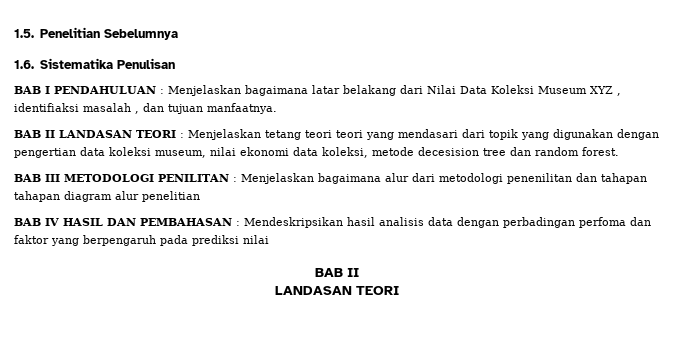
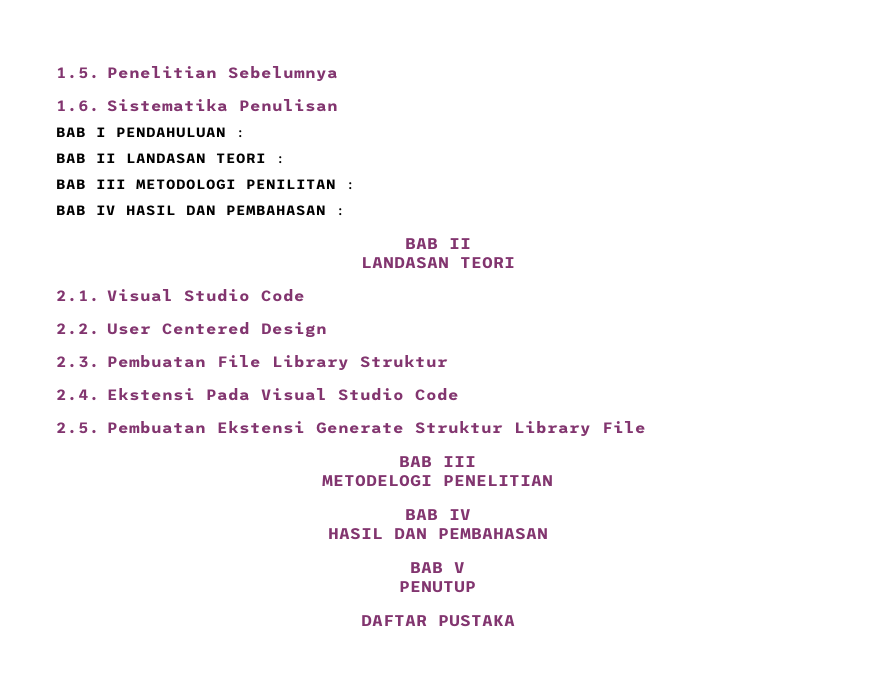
[168,85,621,96] [14,103,277,114] Menjelaskan bagaimana latar belakang dari Nilai Data Koleksi Museum XYZ , identifiaksi masalah , dan tujuan manfaatnya. -> (246, 134) none
[188,129,659,140] [14,147,619,158] Menjelaskan tetang teori teori yang mendasari dari topik yang digunakan dengan pengertian data koleksi museum, nilai ekonomi data koleksi, metode decesision tree dan random forest. -> (286, 160) none
[241,173,647,184] [14,191,200,202] Menjelaskan bagaimana alur dari metodologi penenilitan dan tahapan tahapan diagram alur penelitian -> (356, 186) none
[244,217,651,228] [14,235,269,246] [315,268,359,277] [275,286,399,295] Mendeskripsikan hasil analisis data dengan perbadingan perfoma dan faktor yang berpengaruh pada prediksi nilai // BAB II // LANDASAN TEORI -> [404,238,471,249] [360,257,515,269] [56,289,305,302] [56,322,327,338] [56,355,448,371] [56,388,459,401] [56,421,646,437] [399,456,476,467] [322,475,553,487] [404,509,471,520] [327,528,548,540] [410,562,465,573] [399,581,476,593] [360,615,515,627] // BAB II // LANDASAN TEORI // 2.1. Visual Studio Code // 2.2. User Centered Design // 2.3. Pembuatan File Library Struktur // 2.4. Ekstensi Pada Visual Studio Code // 2.5. Pembuatan Ekstensi Generate Struktur Library File // BAB III // METODELOGI PENELITIAN // BAB IV // HASIL DAN PEMBAHASAN // BAB V // PENUTUP // DAFTAR PUSTAKA

